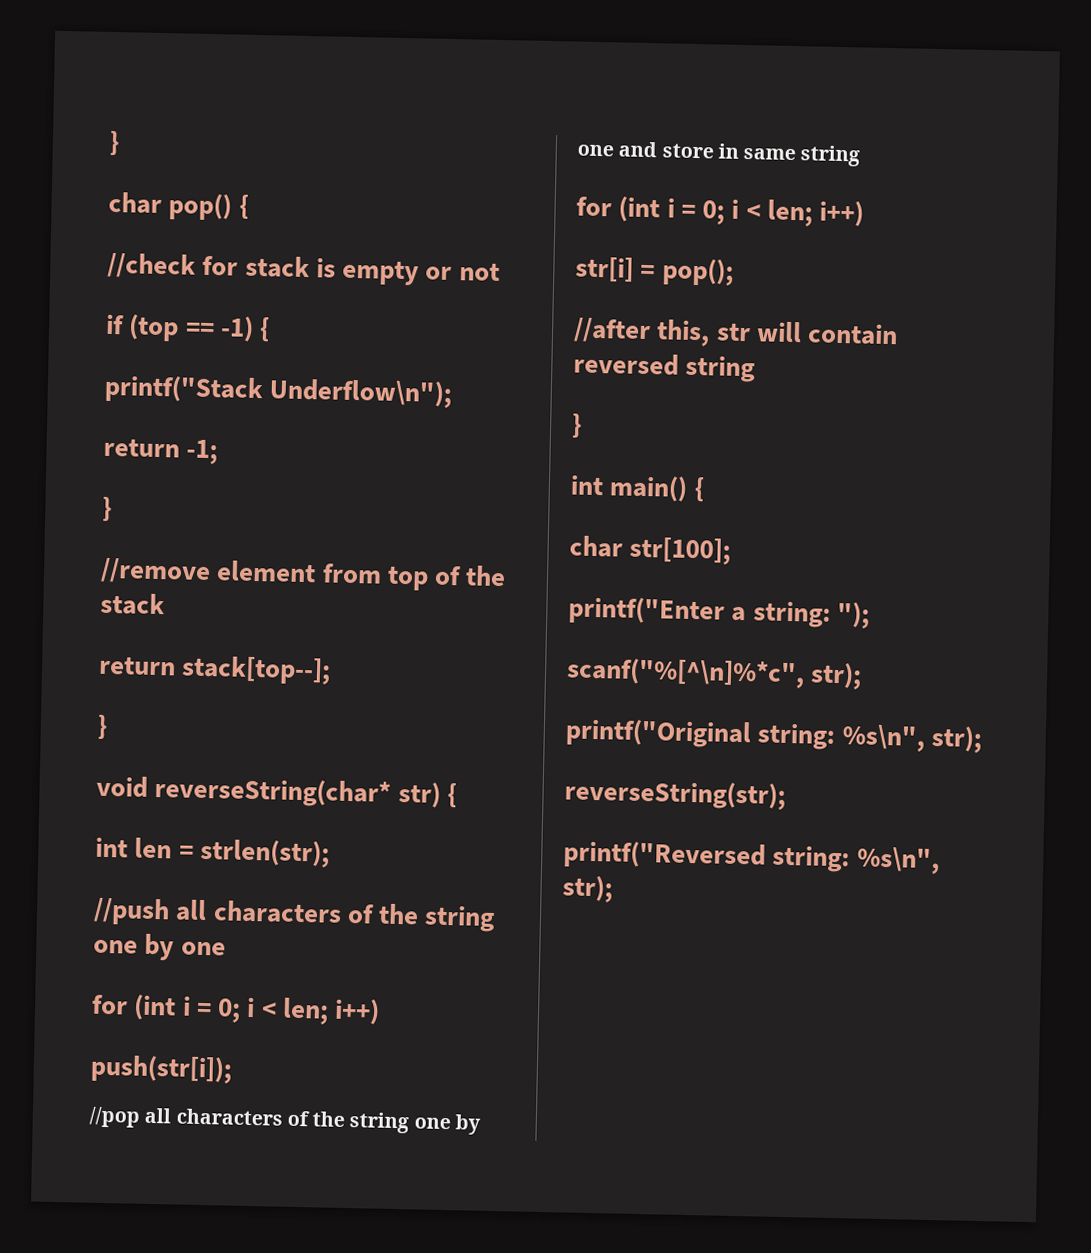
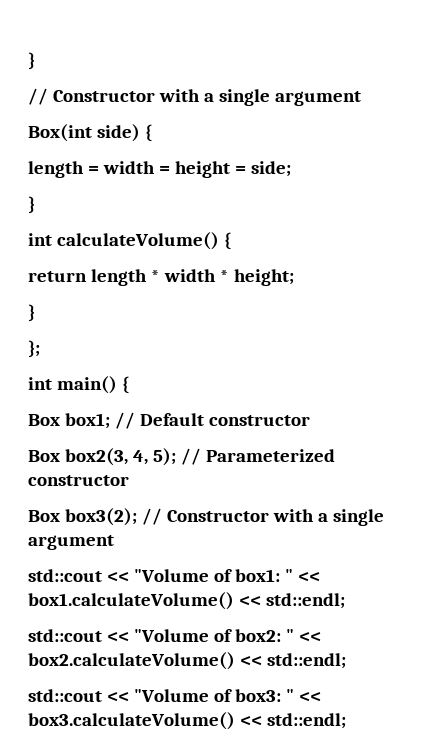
[109,130,120,157] [108,191,249,221] [107,252,500,286] [105,313,271,343] [104,374,454,409] [103,437,219,465] [102,496,112,523] [100,557,507,591] [100,592,165,616] [98,655,332,685] [97,714,108,740] [96,775,457,809] [95,836,330,868] [93,897,496,933] [93,933,226,961] [91,994,381,1025] [90,1054,233,1084] [89,1106,481,1135] [577,141,861,167] [576,196,865,227] [575,256,734,286] [573,317,899,347] [573,352,756,383] [571,413,582,439] [570,474,705,503] [569,535,732,565] [568,596,870,629] [566,657,863,690] [565,718,983,754] [564,779,786,810] [563,840,940,875] [562,875,613,903] } // char pop() { // //check for stack is empty or not // if (top == -1) { // printf("Stack Underflow\n"); // return -1; // } // //remove element from top of the stack // return stack[top--]; // } // void reverseString(char* str) { // int len = strlen(str); // //push all characters of the string one by one // for (int i = 0; i < len; i++) // push(str[i]); // //pop all characters of the string one by one and store in same string // for (int i = 0; i < len; i++) // str[i] = pop(); // //after this, str will contain reversed string // } // int main() { // char str[100]; // printf("Enter a string: "); // scanf("%[^\n]%*c", str); // printf("Original string: %s\n", str); // reverseString(str); // printf("Reversed string: %s\n", str); -> [28,52,35,70] [28,88,361,106] [28,124,152,142] [28,161,291,178] [28,196,35,214] [28,232,231,250] [28,269,294,286] [28,304,35,322] [28,340,40,358] [28,376,129,394] [28,412,310,429] [28,448,335,466] [28,475,129,486] [28,508,384,526] [28,535,114,550] [28,569,320,582] [28,592,345,610] [28,629,321,642] [28,652,346,670] [28,689,321,702] [28,712,346,730] } // // Constructor with a single argument // Box(int side) { // length = width = height = side; // } // int calculateVolume() { // return length * width * height; // } // }; // int main() { // Box box1; // Default constructor // Box box2(3, 4, 5); // Parameterized constructor // Box box3(2); // Constructor with a single argument // std::cout << "Volume of box1: " << box1.calculateVolume() << std::endl; // std::cout << "Volume of box2: " << box2.calculateVolume() << std::endl; // std::cout << "Volume of box3: " << box3.calculateVolume() << std::endl;

